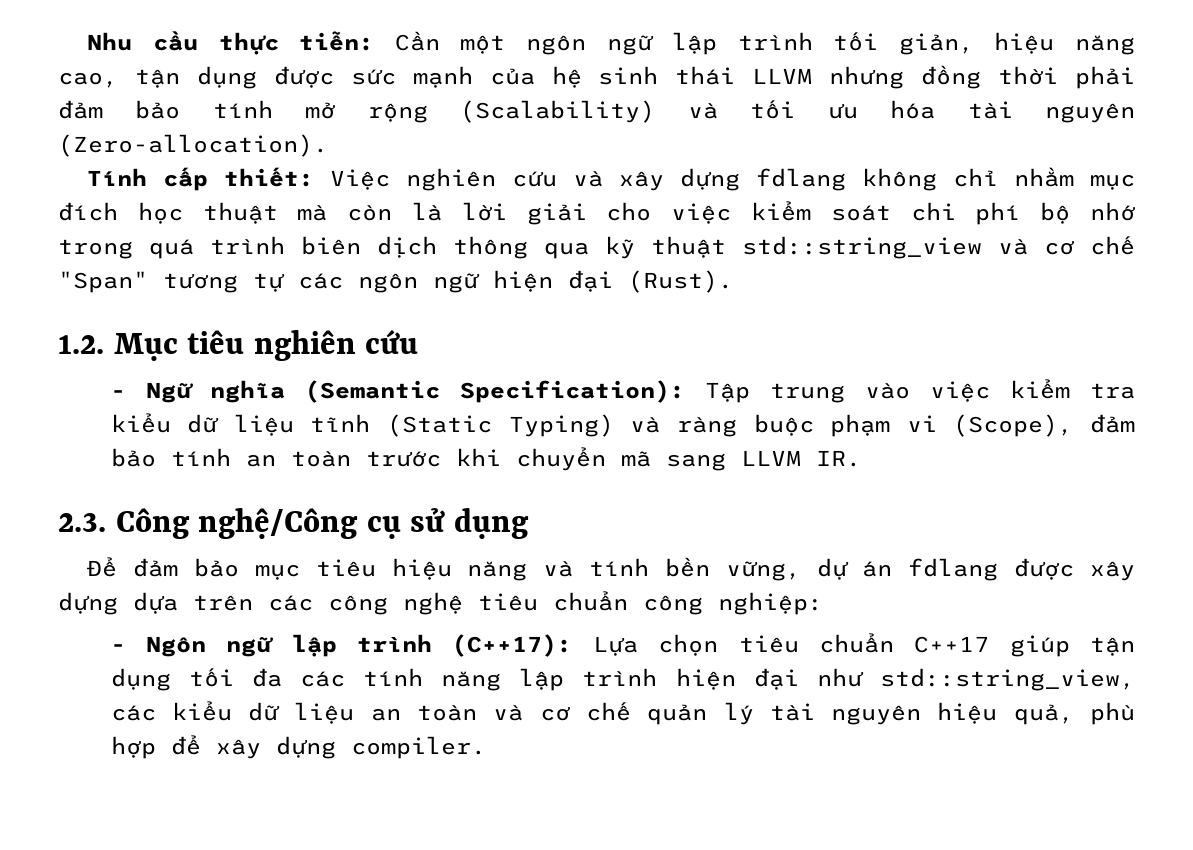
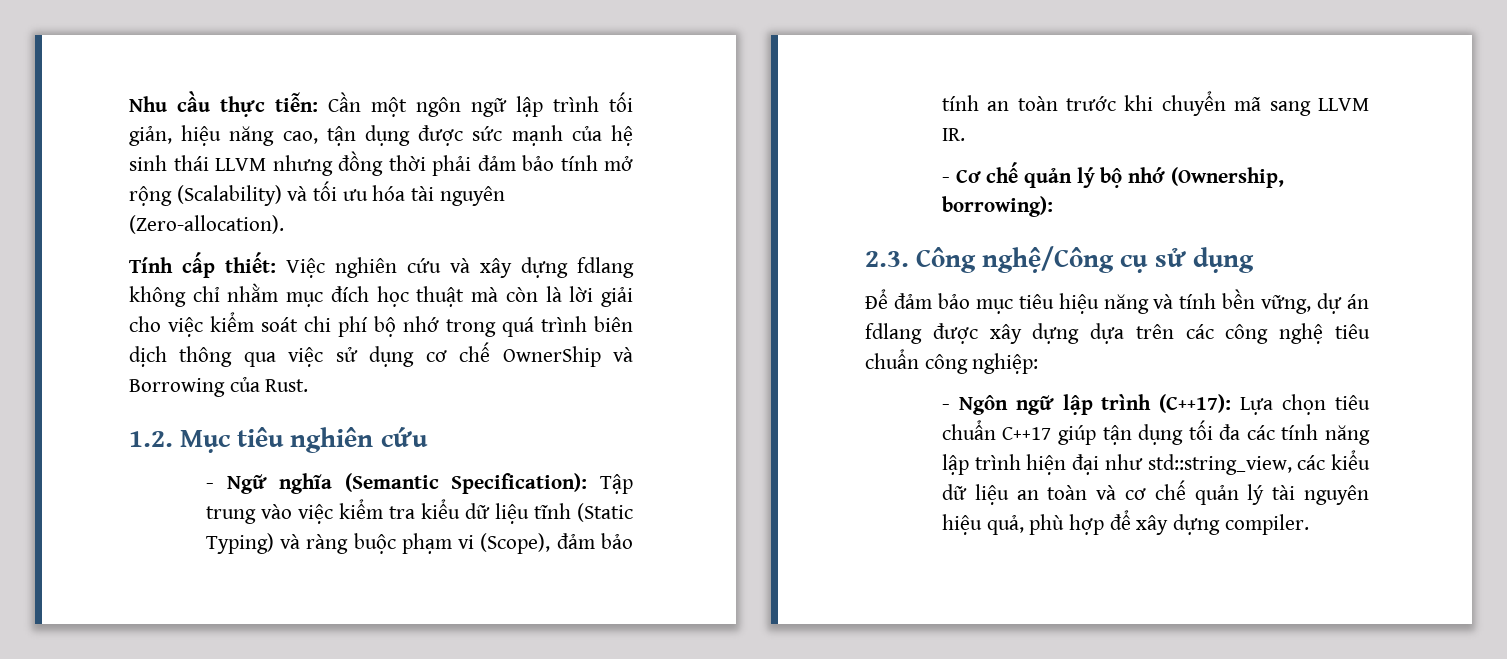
[605,236,1135,259] [58,270,733,293] kỹ thuật std::string_view và cơ chế "Span" tương tự các ngôn ngữ hiện đại (Rust). -> [288,342,633,367] [129,377,309,397] việc sử dụng cơ chế OwnerShip và Borrowing của Rust.
(861, 458) none -> [941,162,1284,188] [941,196,1053,217] // - Cơ chế quản lý bộ nhớ (Ownership, borrowing):

